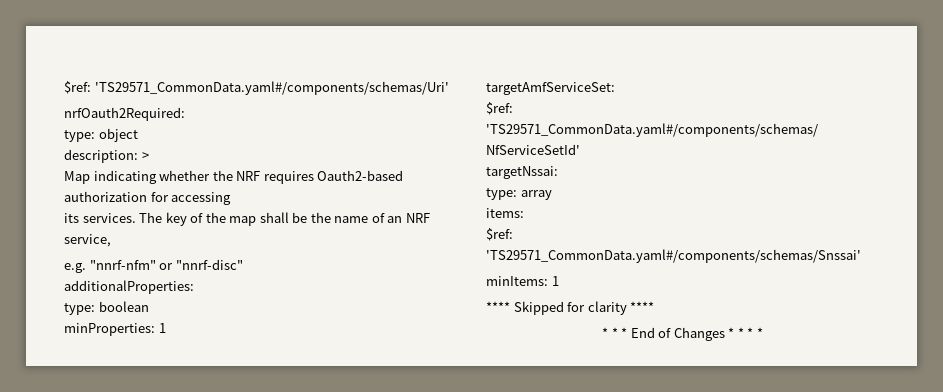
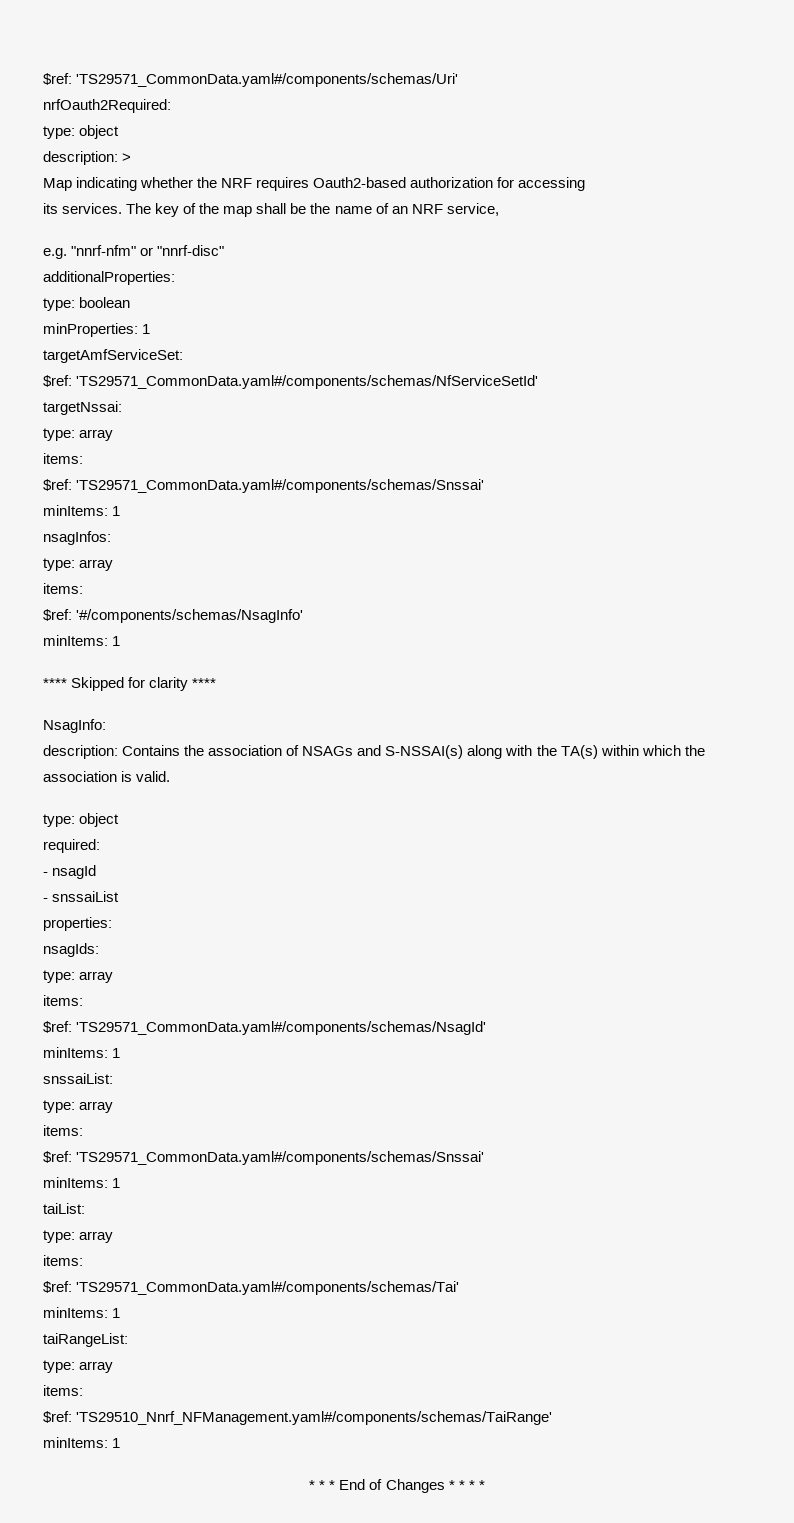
(559, 281) none -> [43,531,111,545] [43,558,114,571] [43,583,83,594] [43,609,304,623] [43,635,121,646] // nsagInfos: // type: array // items: // $ref: '#/components/schemas/NsagInfo' // minItems: 1
(655, 306) none -> [43,719,106,733] [43,745,705,759] [43,771,171,782] [43,813,120,827] [43,839,100,853] [43,865,97,879] [43,891,120,902] [43,917,112,931] [43,943,99,957] [43,970,114,983] [43,995,83,1006] [43,1021,487,1035] [43,1047,121,1058] [43,1073,113,1084] [43,1100,114,1113] [43,1125,83,1136] [43,1151,485,1165] [43,1177,121,1188] [43,1203,85,1214] [43,1230,114,1243] [43,1255,83,1266] [43,1281,460,1295] [43,1307,121,1318] [43,1333,128,1347] [43,1360,114,1373] [43,1385,83,1396] [43,1411,553,1425] [43,1437,121,1448] // NsagInfo: // description: Contains the association of NSAGs and S-NSSAI(s) along with the TA(s) within which the association is valid. // type: object // required: // - nsagId // - snssaiList // properties: // nsagIds: // type: array // items: // $ref: 'TS29571_CommonData.yaml#/components/schemas/NsagId' // minItems: 1 // snssaiList: // type: array // items: // $ref: 'TS29571_CommonData.yaml#/components/schemas/Snssai' // minItems: 1 // taiList: // type: array // items: // $ref: 'TS29571_CommonData.yaml#/components/schemas/Tai' // minItems: 1 // taiRangeList: // type: array // items: // $ref: 'TS29510_Nnrf_NFManagement.yaml#/components/schemas/TaiRange' // minItems: 1

